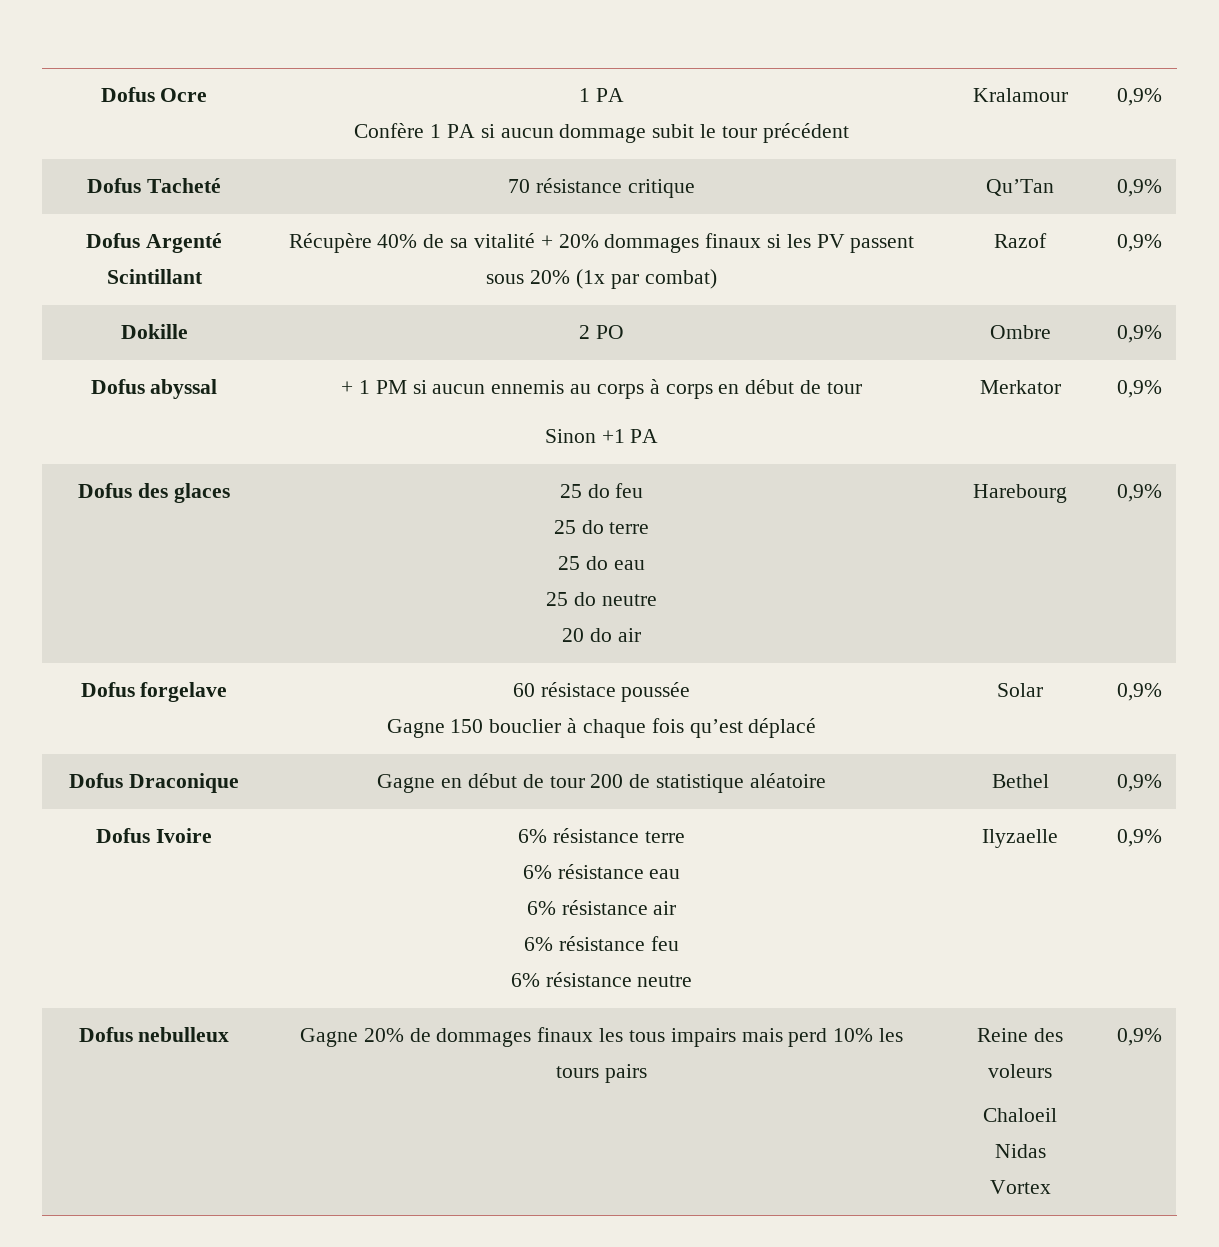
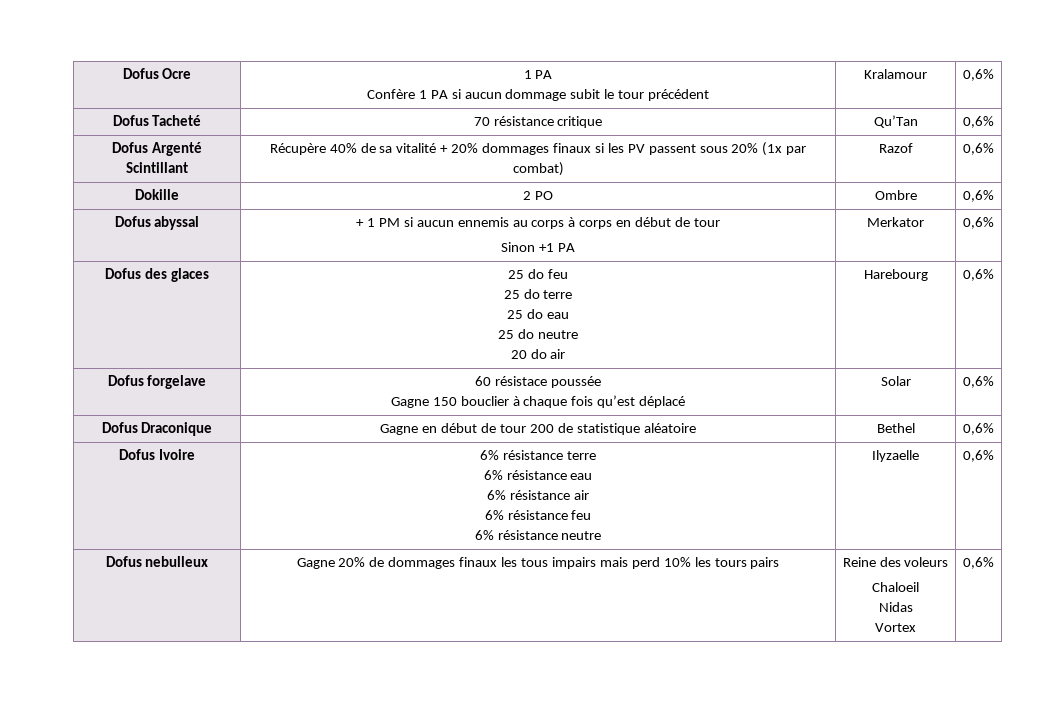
[1117,88,1162,106] 0,9% -> [963,69,994,81] 0,6%
[1117,179,1162,197] 0,9% -> [963,116,994,128] 0,6%
[1117,234,1162,252] 0,9% -> [963,143,994,155] 0,6%
[1117,325,1162,343] 0,9% -> [963,190,994,202] 0,6%
[1117,380,1162,398] 0,9% -> [963,217,994,229] 0,6%
[1117,484,1162,502] 0,9% -> [963,269,994,281] 0,6%
[1117,683,1162,701] 0,9% -> [963,376,994,388] 0,6%
[1117,774,1162,792] 0,9% -> [963,423,994,435] 0,6%
[1117,829,1162,847] 0,9% -> [963,450,994,462] 0,6%
[1117,1028,1162,1046] 0,9% -> [963,557,994,569] 0,6%

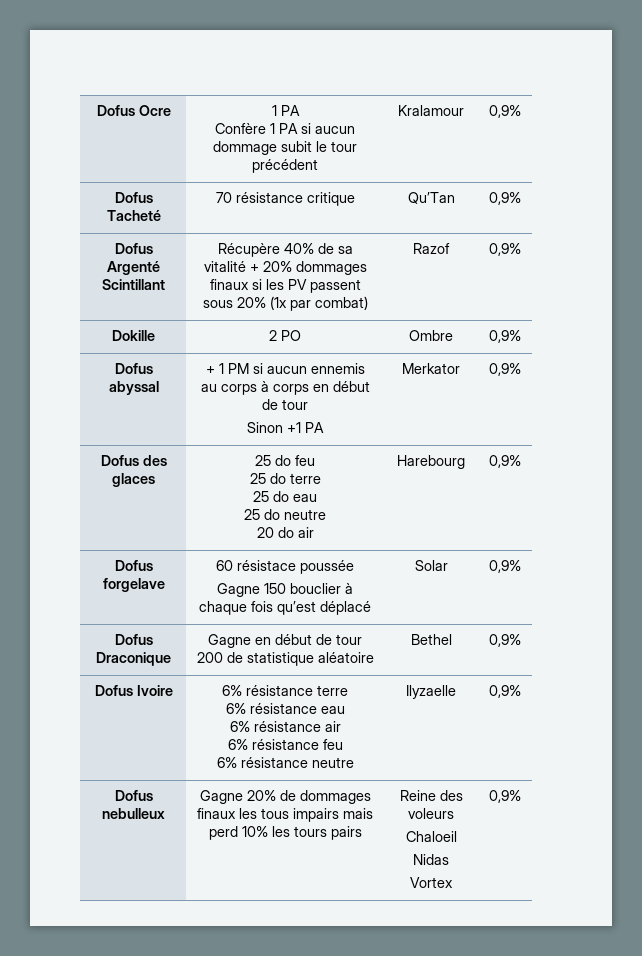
[963,69,994,81] 0,6% -> [489,105,521,118] 0,9%
[963,116,994,128] 0,6% -> [489,192,521,205] 0,9%
[963,143,994,155] 0,6% -> [489,243,521,256] 0,9%
[963,190,994,202] 0,6% -> [489,330,521,343] 0,9%
[963,217,994,229] 0,6% -> [489,363,521,376] 0,9%
[963,269,994,281] 0,6% -> [489,455,521,468] 0,9%
[963,376,994,388] 0,6% -> [489,560,521,573] 0,9%
[963,423,994,435] 0,6% -> [489,634,521,647] 0,9%
[963,450,994,462] 0,6% -> [489,685,521,698] 0,9%
[963,557,994,569] 0,6% -> [489,790,521,803] 0,9%

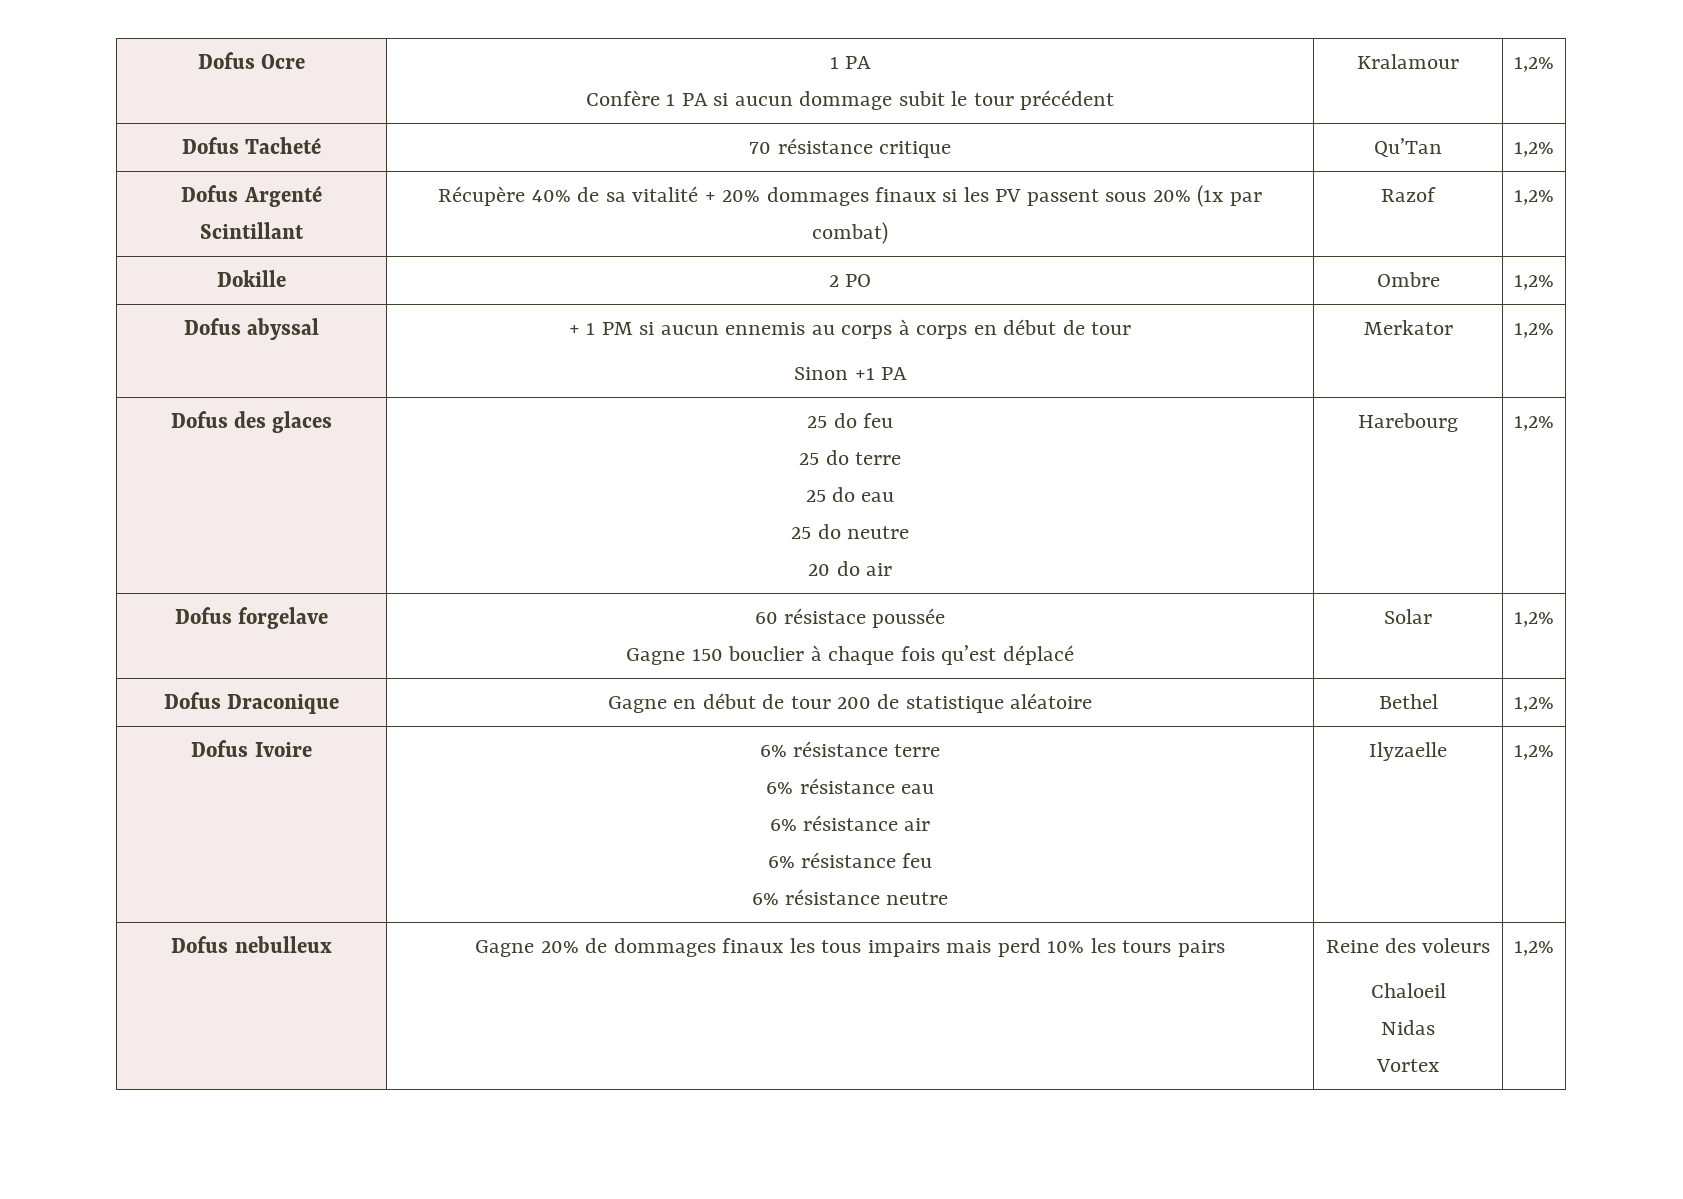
[489,105,521,118] 0,9% -> [1514,57,1554,72] 1,2%
[489,192,521,205] 0,9% -> [1514,142,1554,157] 1,2%
[489,243,521,256] 0,9% -> [1514,190,1554,205] 1,2%
[489,330,521,343] 0,9% -> [1514,275,1554,290] 1,2%
[489,363,521,376] 0,9% -> [1514,323,1554,338] 1,2%
[489,455,521,468] 0,9% -> [1514,416,1554,431] 1,2%
[489,560,521,573] 0,9% -> [1514,612,1554,627] 1,2%
[489,634,521,647] 0,9% -> [1514,697,1554,712] 1,2%
[489,685,521,698] 0,9% -> [1514,745,1554,760] 1,2%
[489,790,521,803] 0,9% -> [1514,941,1554,956] 1,2%

